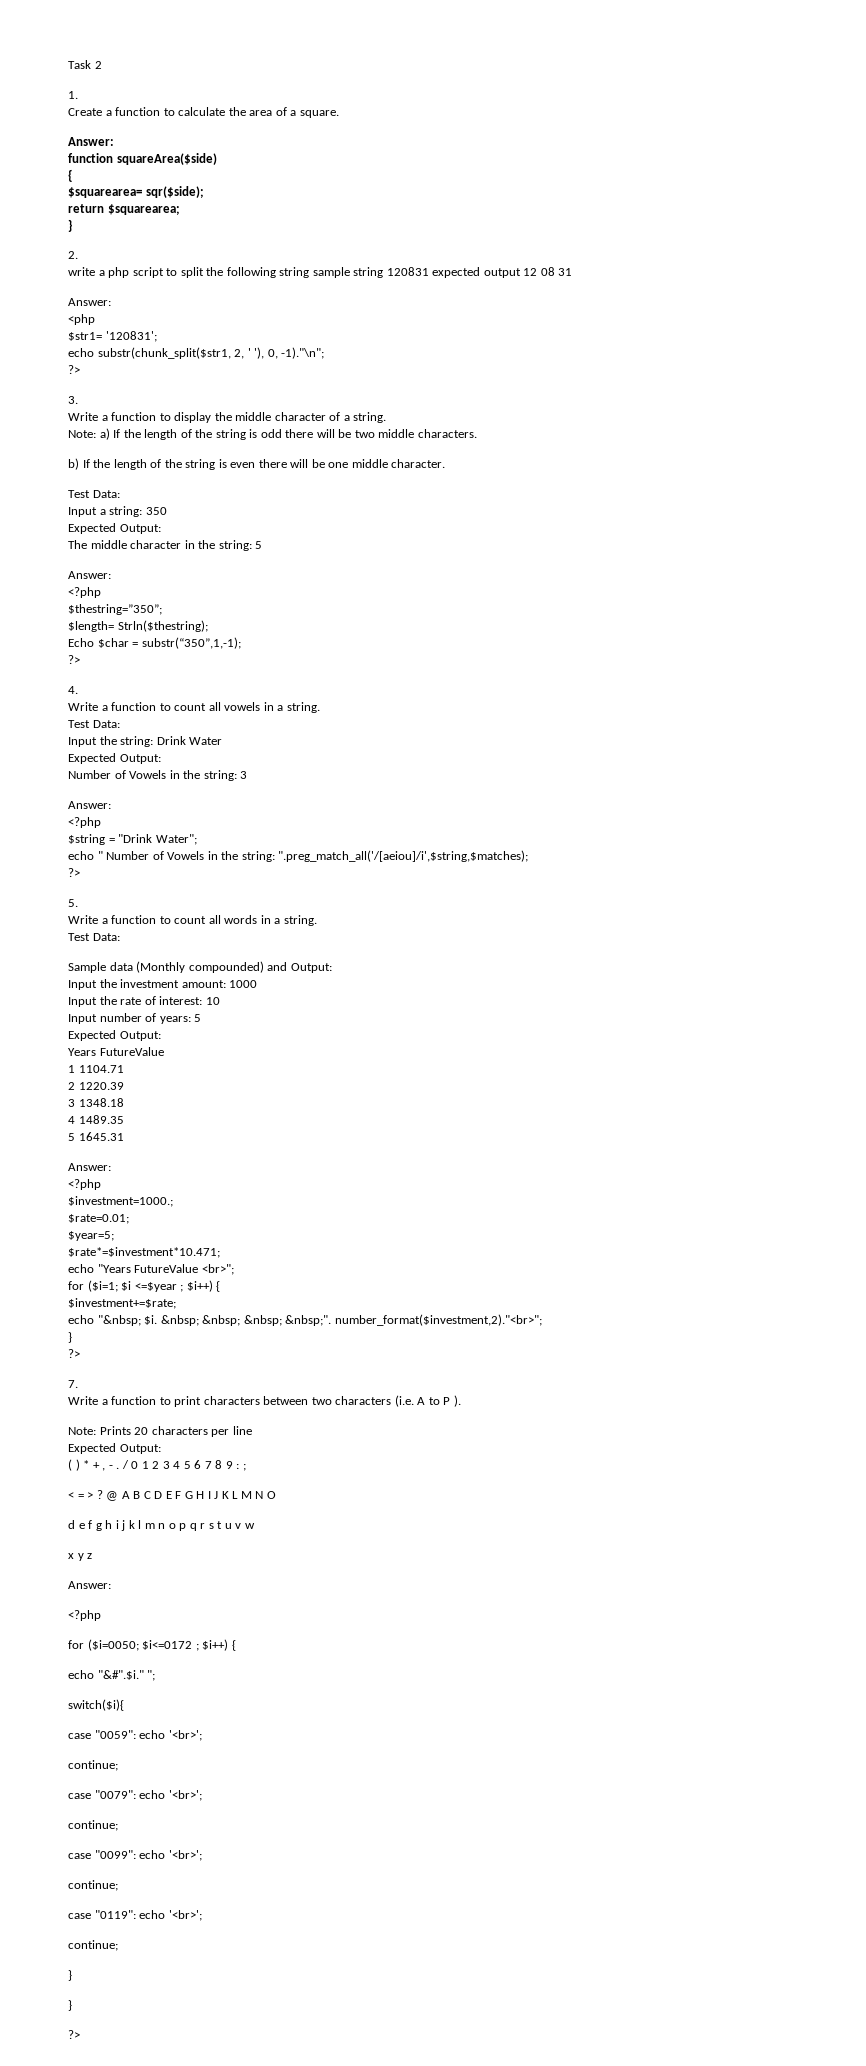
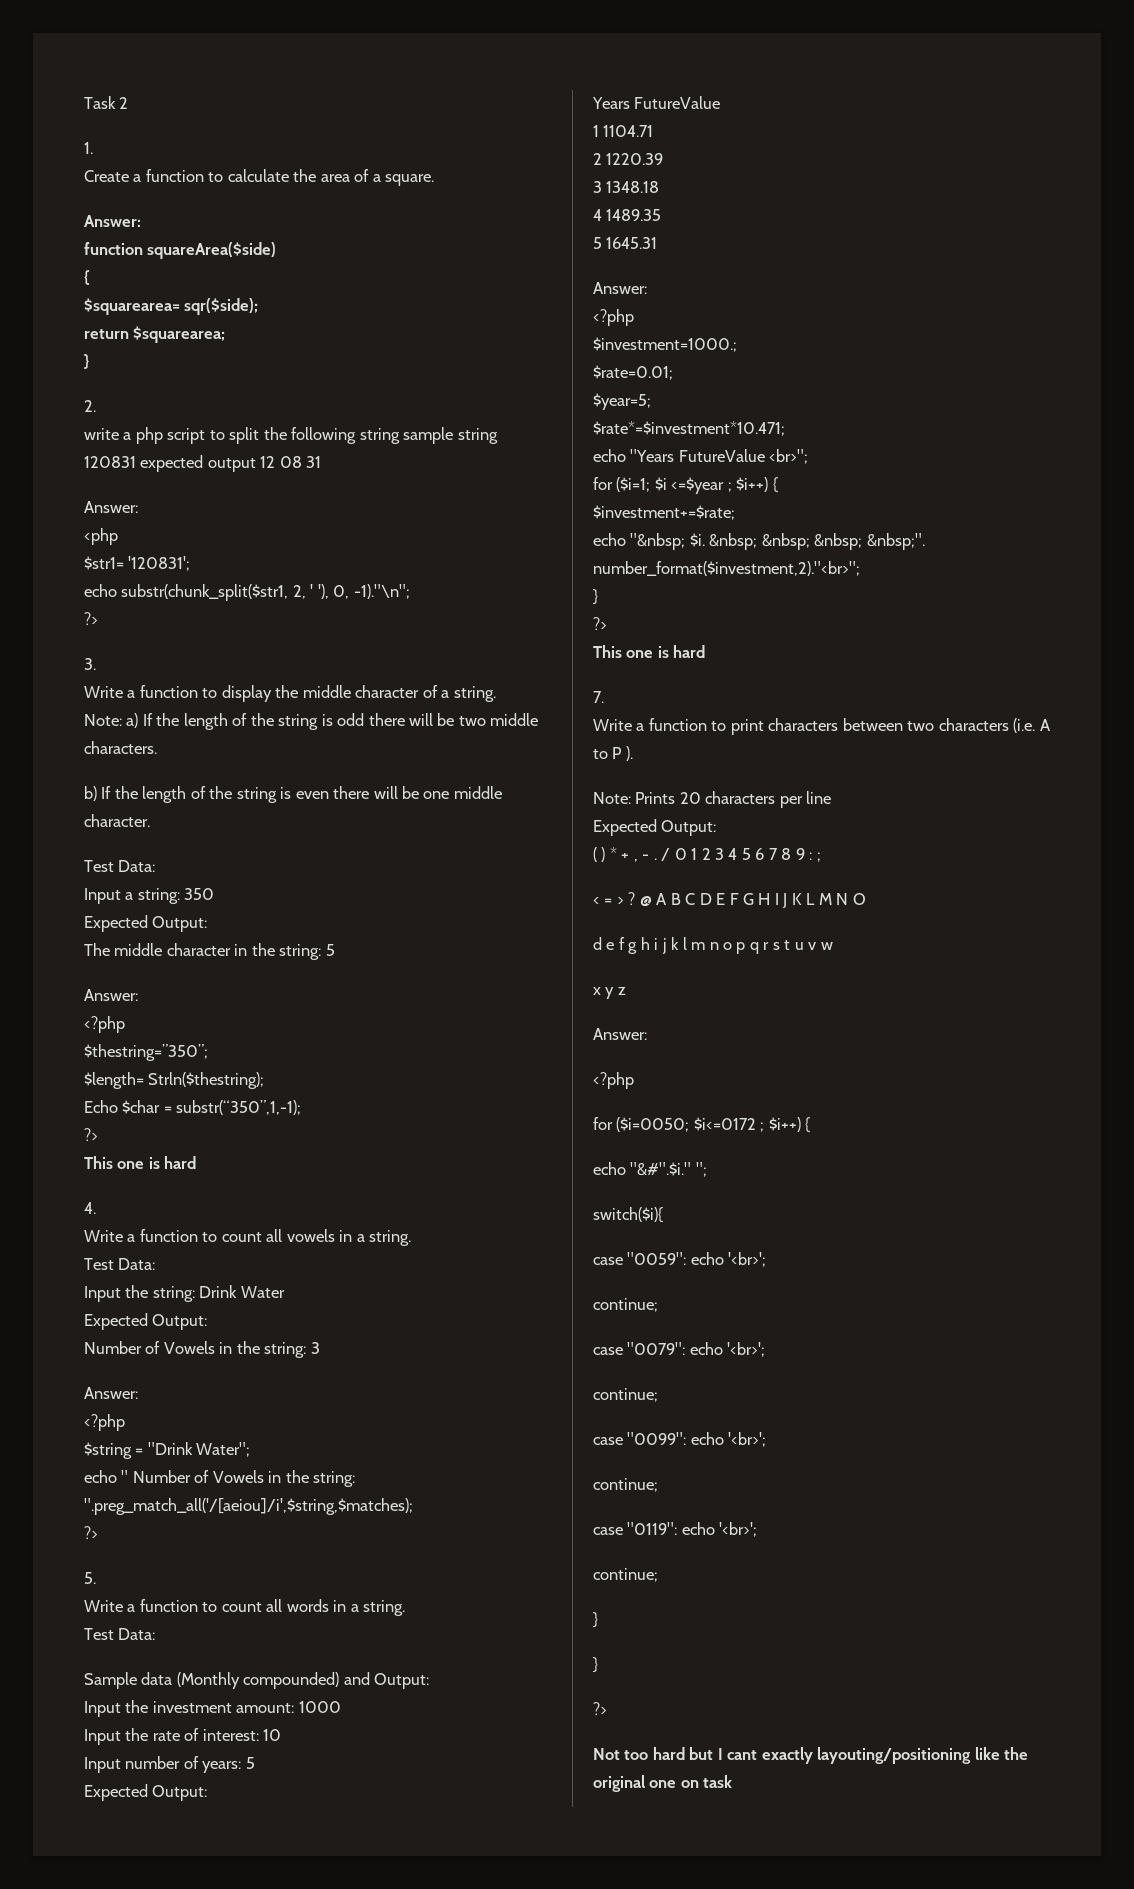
(80, 659) none -> [84,1156,197,1169] // This one is hard
(80, 1353) none -> [593,645,706,658] // This one is hard
(80, 2034) none -> [593,1747,1029,1764] [593,1775,733,1792] // Not too hard but I cant exactly layouting/positioning like the original one on task

